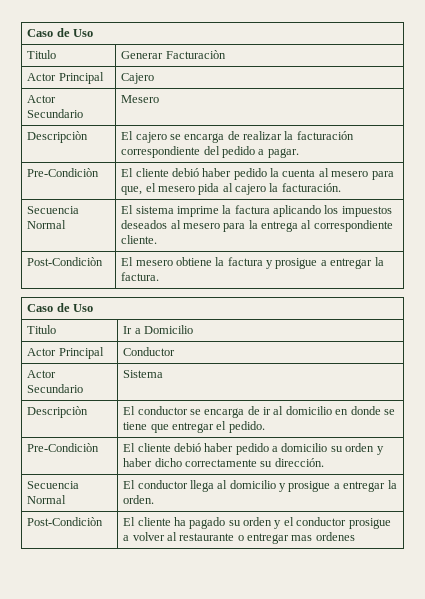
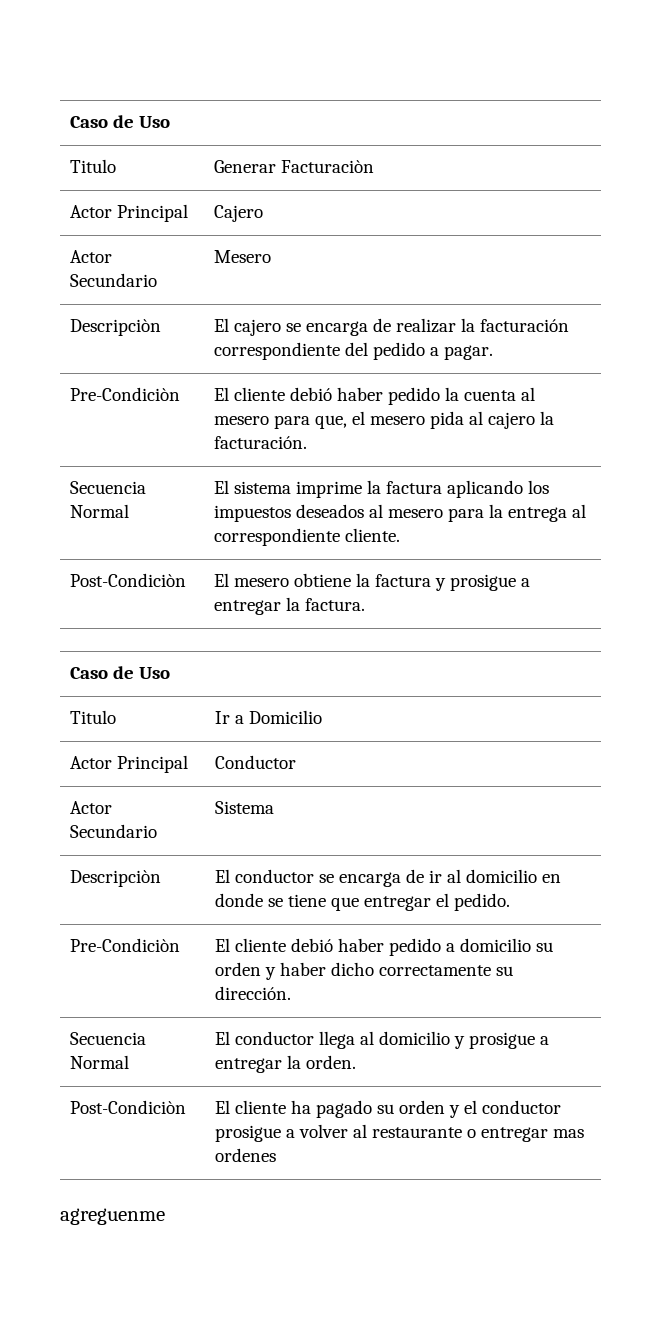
(355, 536) none -> [60,1208,165,1225] // agreguenme

